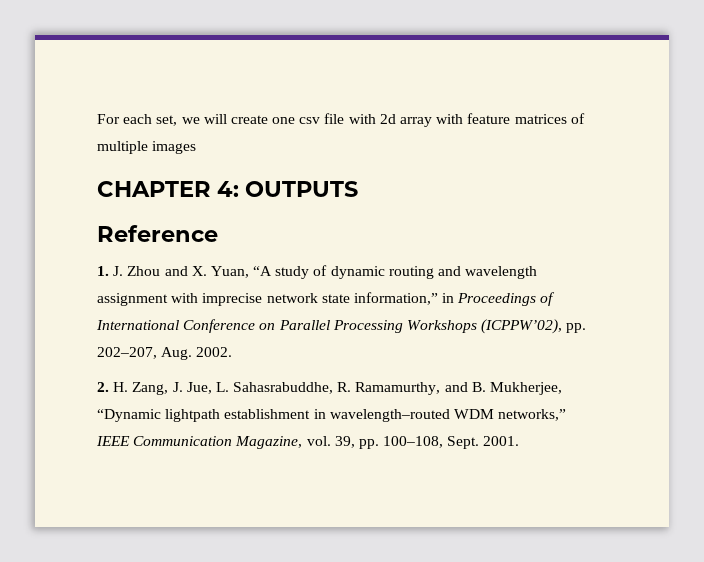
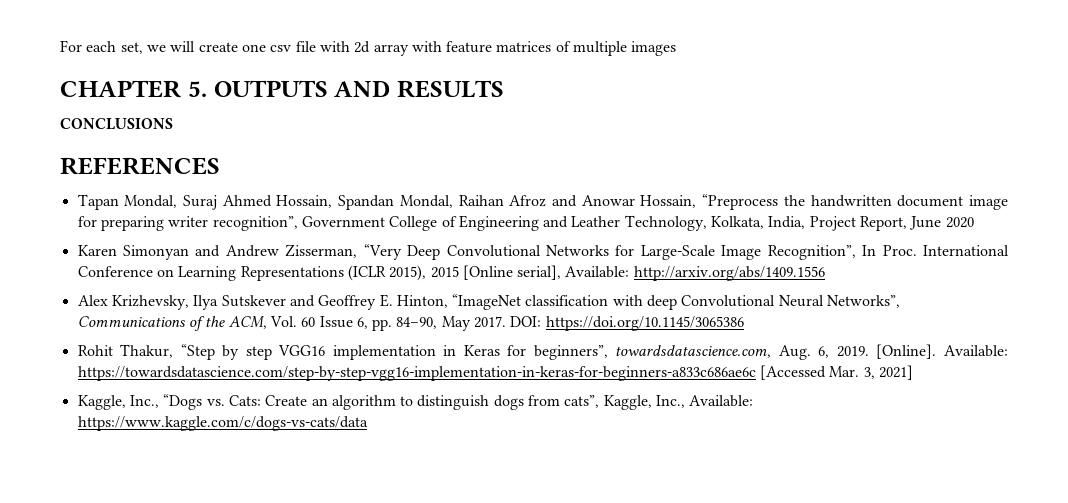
[217,181,240,197] 4: -> [187,81,207,97] 5.
[97,225,218,242] [97,265,538,279] [97,292,556,306] [96,319,587,334] [97,347,233,360] [97,382,563,395] [97,409,567,422] [96,436,520,449] // Reference // 1. J. Zhou and X. Yuan, “A study of dynamic routing and wavelength assignment with imprecise network state information,” in Proceedings of International Conference on Parallel Processing Workshops (ICPPW’02), pp. 202–207, Aug. 2002. // 2. H. Zang, J. Jue, L. Sahasrabuddhe, R. Ramamurthy, and B. Mukherjee, “Dynamic lightpath establishment in wavelength–routed WDM networks,” IEEE Communication Magazine, vol. 39, pp. 100–108, Sept. 2001. -> [334,80,504,98] [60,118,173,130] [60,157,220,175] [77,194,1008,210] [77,215,974,231] [77,244,1009,260] [77,265,825,281] [77,294,901,310] [77,316,744,331] [77,344,1008,360] [77,365,913,381] [77,394,754,410] [77,416,368,431] AND RESULTS // CONCLUSIONS // REFERENCES // Tapan Mondal, Suraj Ahmed Hossain, Spandan Mondal, Raihan Afroz and Anowar Hossain, “Preprocess the handwritten document image for preparing writer recognition”, Government College of Engineering and Leather Technology, Kolkata, India, Project Report, June 2020 // Karen Simonyan and Andrew Zisserman, “Very Deep Convolutional Networks for Large-Scale Image Recognition”, In Proc. International Conference on Learning Representations (ICLR 2015), 2015 [Online serial], Available: http://arxiv.org/abs/1409.1556 // Alex Krizhevsky, Ilya Sutskever and Geoffrey E. Hinton, “ImageNet classification with deep Convolutional Neural Networks”, Communications of the ACM, Vol. 60 Issue 6, pp. 84–90, May 2017. DOI: https://doi.org/10.1145/3065386 // Rohit Thakur, “Step by step VGG16 implementation in Keras for beginners”, towardsdatascience.com, Aug. 6, 2019. [Online]. Available: https://towardsdatascience.com/step-by-step-vgg16-implementation-in-keras-for-beginners-a833c686ae6c [Accessed Mar. 3, 2021] // Kaggle, Inc., “Dogs vs. Cats: Create an algorithm to distinguish dogs from cats”, Kaggle, Inc., Available: https://www.kaggle.com/c/dogs-vs-cats/data

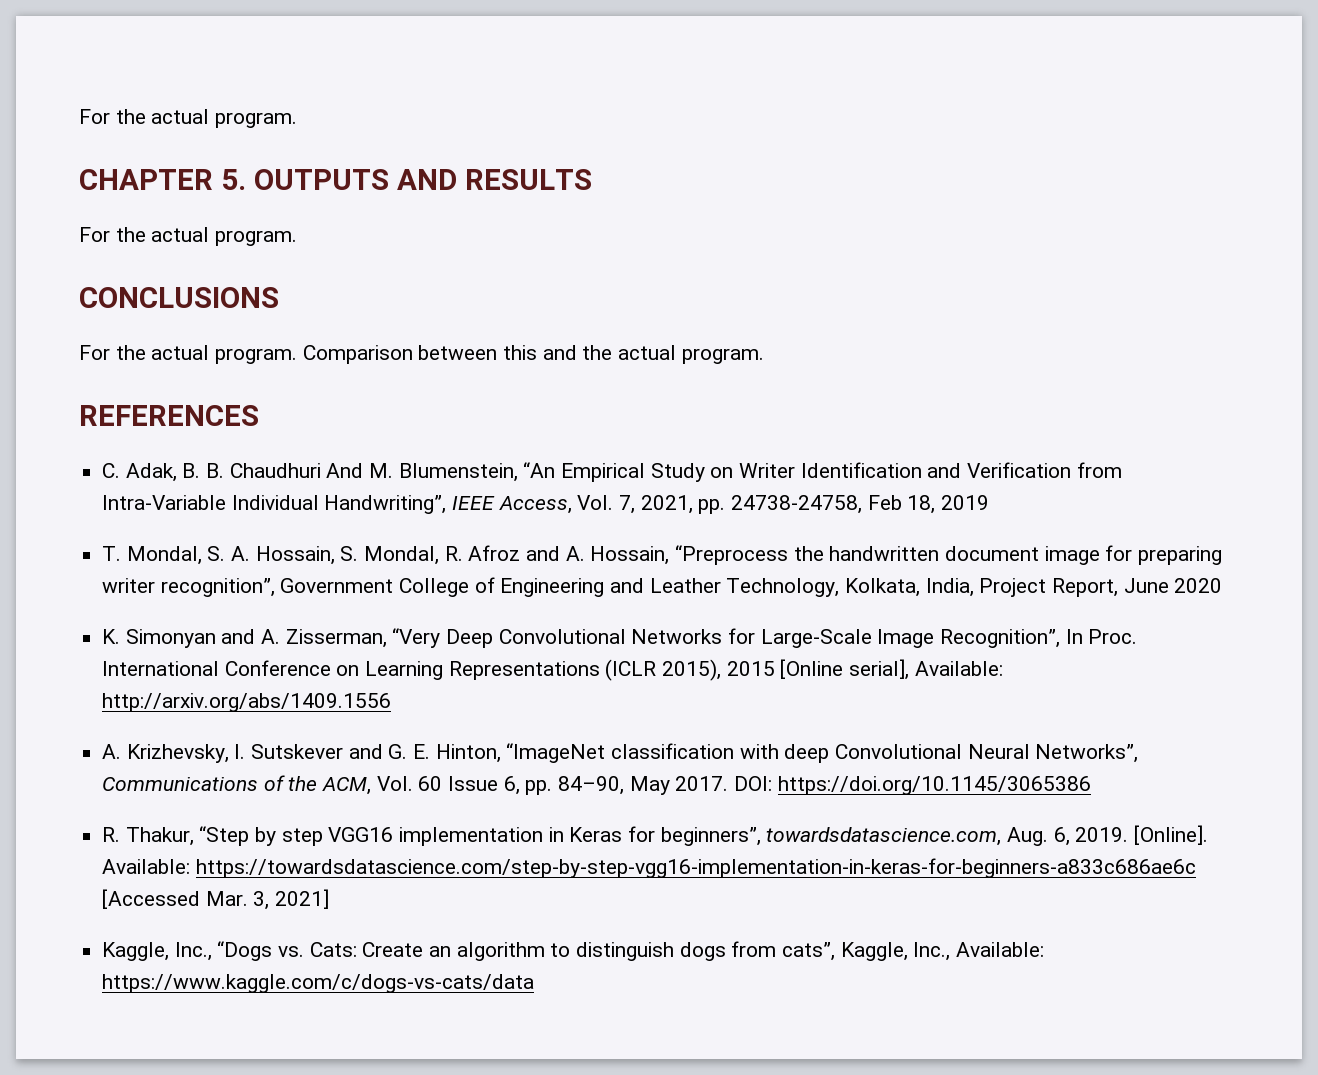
[60,40,677,56] For each set, we will create one csv file with 2d array with feature matrices of multiple images -> [79,109,298,128] For the actual program.
[60,118,173,130] [60,157,220,175] [77,194,504,210] CONCLUSIONS // REFERENCES // Tapan Mondal, Suraj Ahmed Hossain, Spandan Mondal, Raihan -> [79,227,298,246] [79,287,279,308] [79,345,764,364] [79,405,259,426] [102,462,1122,482] [102,495,990,514] [102,546,463,565] For the actual program. // CONCLUSIONS // For the actual program. Comparison between this and the actual program. // REFERENCES // C. Adak, B. B. Chaudhuri And M. Blumenstein, “An Empirical Study on Writer Identification and Verification from Intra-Variable Individual Handwriting”, IEEE Access, Vol. 7, 2021, pp. 24738-24758, Feb 18, 2019 // T. Mondal, S. A. Hossain, S. Mondal, R.
[581,195,635,206] Anowar -> [565,546,585,561] A.
[77,245,117,256] Karen -> [102,629,121,644] K.
[225,245,279,257] Andrew -> [261,629,281,644] A.
[77,295,219,310] Alex Krizhevsky, Ilya -> [102,744,246,763] A. Krizhevsky, I.
[318,295,377,310] Geoffrey -> [388,744,408,759] G.
[77,345,113,356] Rohit -> [102,827,121,842] R.

